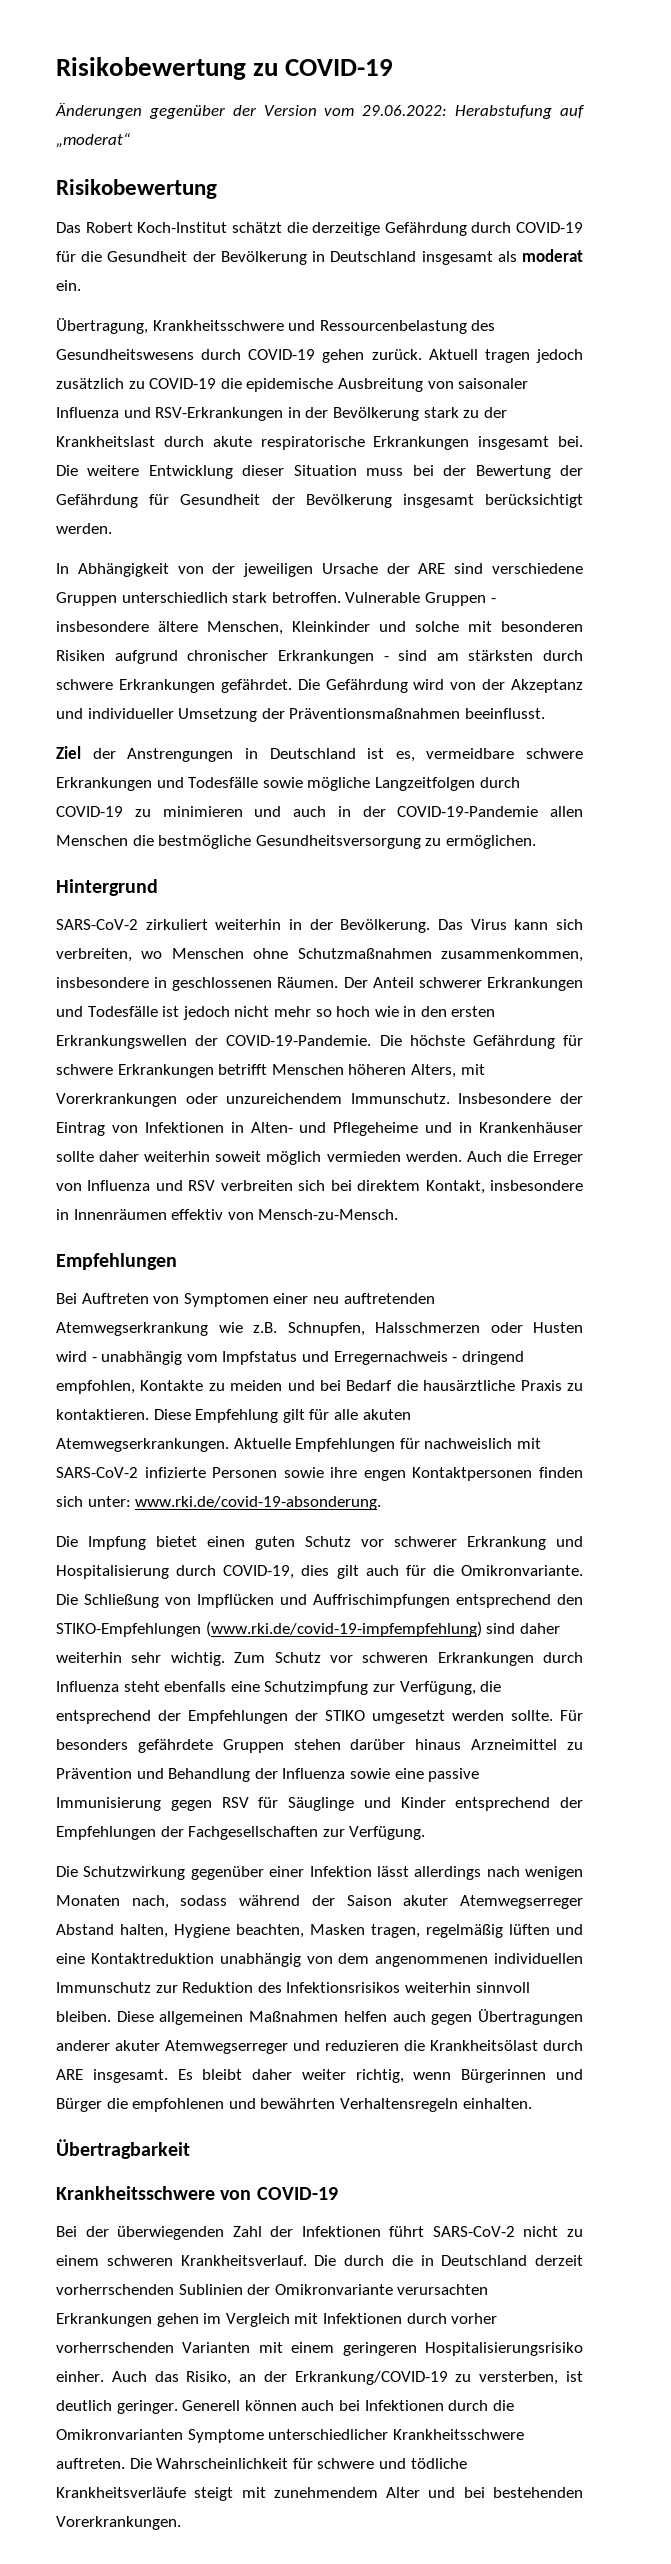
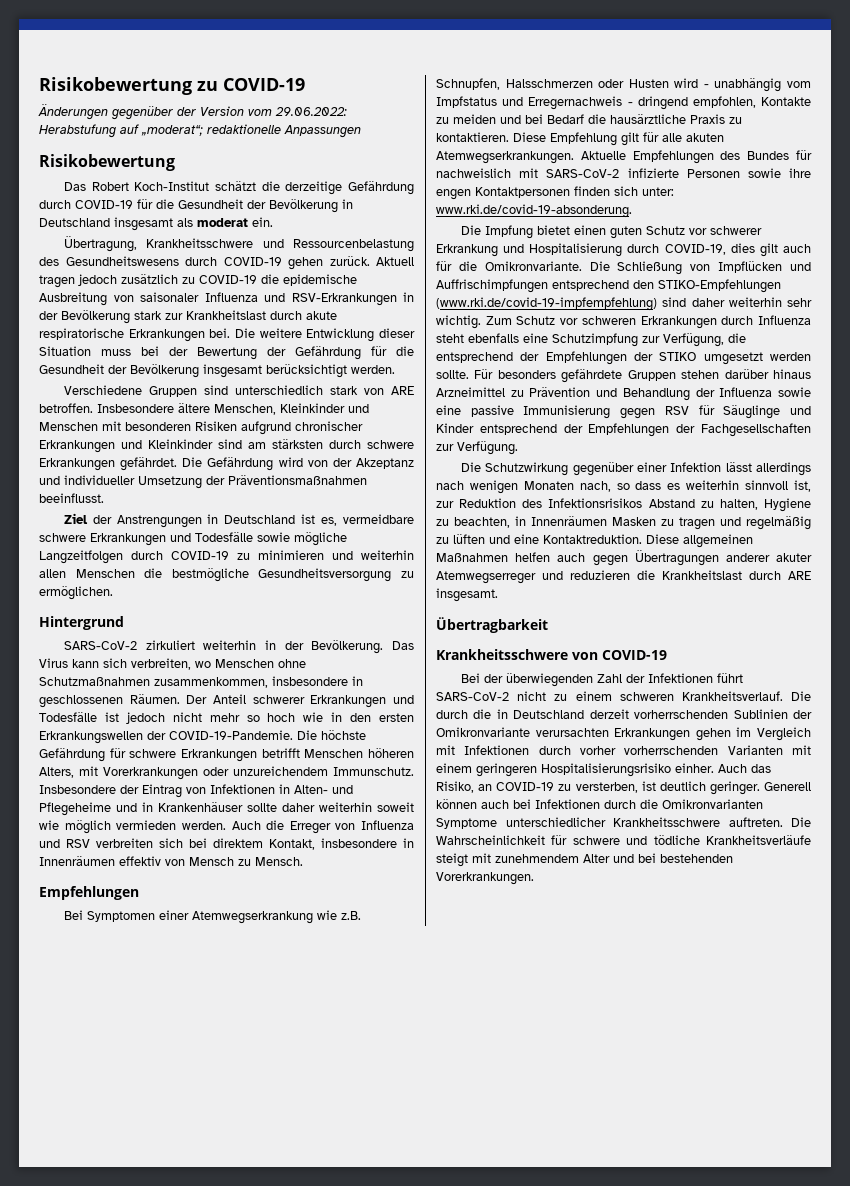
[56,133,130,148] „moderat“ -> [141,124,361,138] „moderat“; redaktionelle Anpassungen
[463,407,507,418] zu der -> [165,313,183,320] zur
[478,436,550,450] insgesamt -> (205, 335) none
(170, 499) none -> [396,346,414,356] die
[56,563,583,577] [56,592,496,606] [56,621,149,632] In Abhängigkeit von der jeweiligen Ursache der ARE sind verschiedene Gruppen unterschiedlich stark betroffen. Vulnerable Gruppen - insbesondere -> [63,385,415,397] [39,403,174,413] Verschiedene Gruppen sind unterschiedlich stark von ARE betroffen. Insbesondere
[415,621,459,632] solche -> [39,422,98,431] Menschen
[383,656,389,661] - -> [121,439,213,449] und Kleinkinder
[293,806,539,817] auch in der COVID-19-Pandemie -> [361,550,414,560] weiterhin
(262, 1156) none -> [39,820,59,830] wie
[258,1209,399,1220] Mensch-zu-Mensch. -> [189,857,303,866] Mensch zu Mensch.
[81,1293,435,1307] Auftreten von Symptomen einer neu auftretenden -> [86,910,189,922] Symptomen einer
(396, 1445) none -> [720,151,790,160] des Bundes
[180,1895,583,1909] [56,1924,583,1938] [56,1953,583,1967] [56,1982,530,1993] [56,2011,111,2022] sodass während der Saison akuter Atemwegserreger Abstand halten, Hygiene beachten, Masken tragen, regelmäßig lüften und eine Kontaktreduktion unabhängig von dem angenommenen individuellen Immunschutz zur Reduktion des Infektionsrisikos weiterhin sinnvoll bleiben. -> [616,480,811,492] [436,498,811,512] [436,516,811,530] [436,534,642,544] so dass es weiterhin sinnvoll ist, zur Reduktion des Infektionsrisikos Abstand zu halten, Hygiene zu beachten, in Innenräumen Masken zu tragen und regelmäßig zu lüften und eine Kontaktreduktion.
[430,2040,538,2051] Krankheitsölast -> [662,570,742,580] Krankheitslast
[177,2069,583,2083] [56,2098,532,2112] Es bleibt daher weiter richtig, wenn Bürgerinnen und Bürger die empfohlenen und bewährten Verhaltensregeln einhalten. -> (498, 595) none
[263,2371,448,2385] der Erkrankung/COVID-19 -> [496,782,555,791] COVID-19

